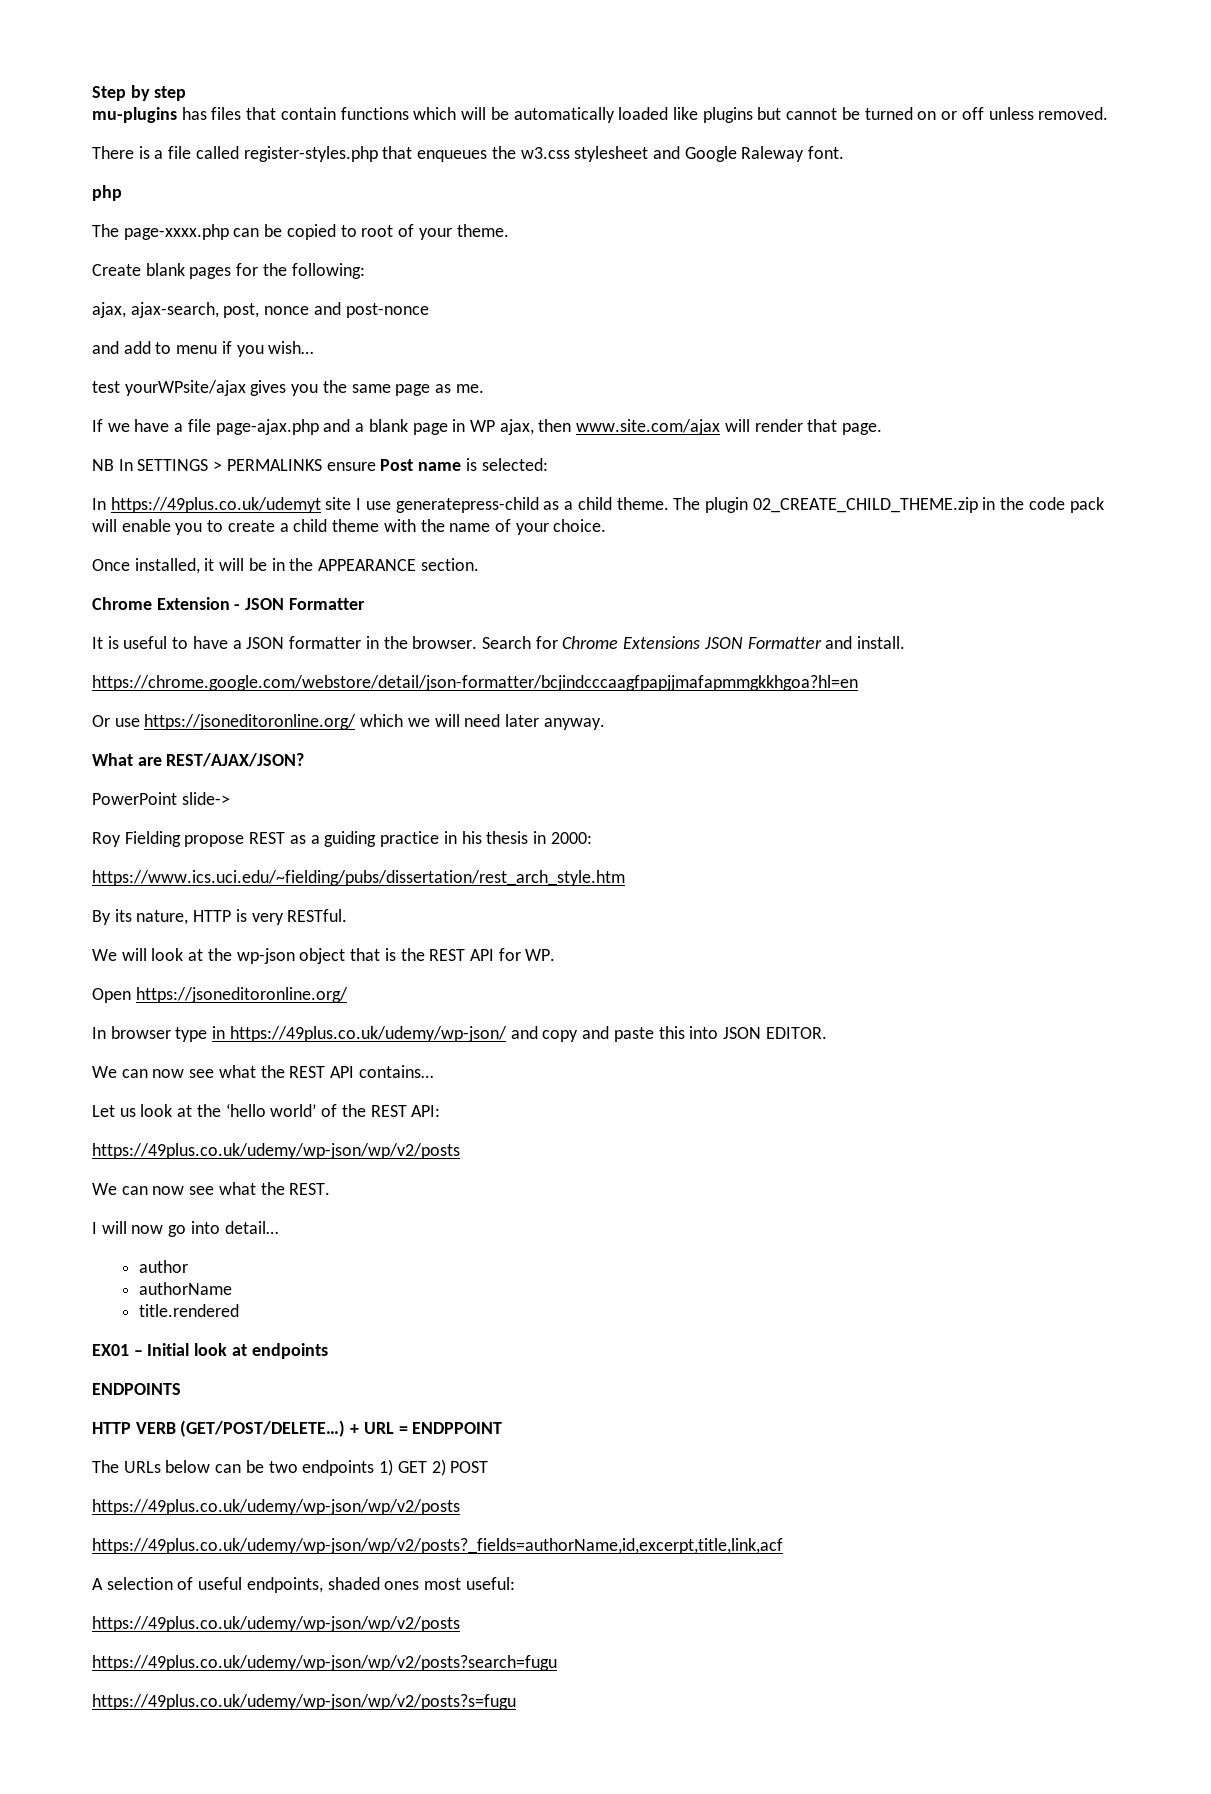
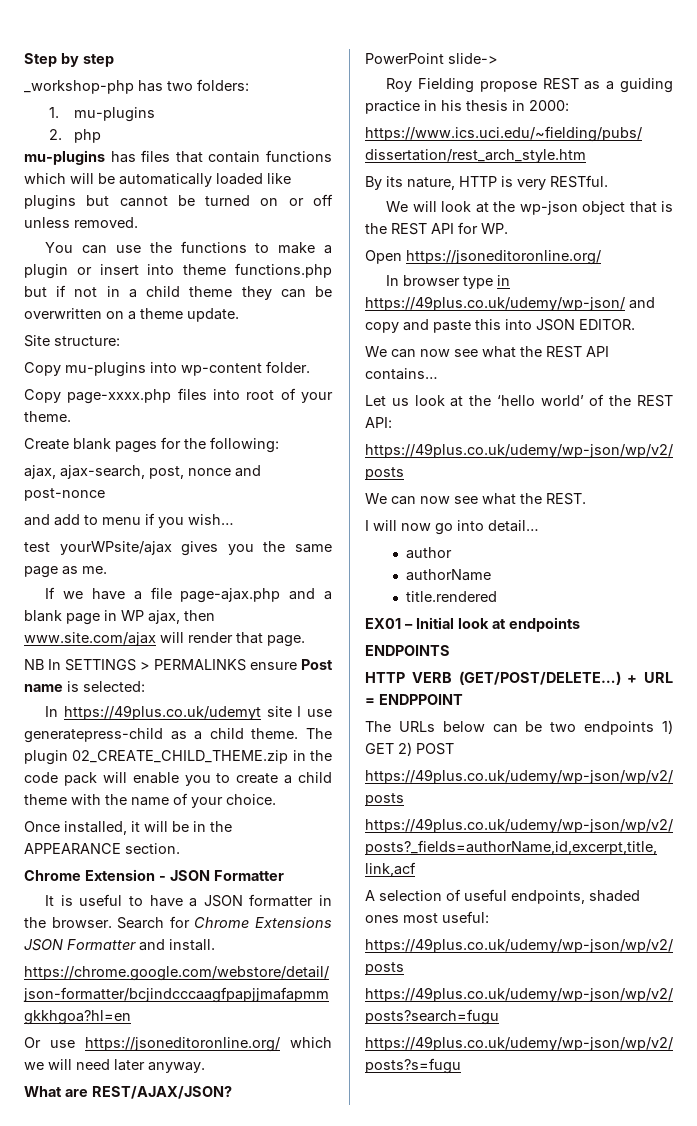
(187, 93) none -> [24,79,249,94] [48,107,155,122] [48,129,101,143] // _workshop-php has two folders: // 1. mu-plugins // 2. php
[92,146,845,162] [92,185,122,201] [92,224,357,240] There is a file called register-styles.php that enqueues the w3.css stylesheet and Google Raleway font. // php // The page-xxxx.php can be copied to -> [45,241,333,254] [24,263,332,279] [24,285,332,300] [24,308,239,322] [24,335,120,347] [24,361,310,377] [24,388,241,404] You can use the functions to make a plugin or insert into theme functions.php but if not in a child theme they can be overwritten on a theme update. // Site structure: // Copy mu-plugins into wp-content folder. // Copy page-xxxx.php files into

